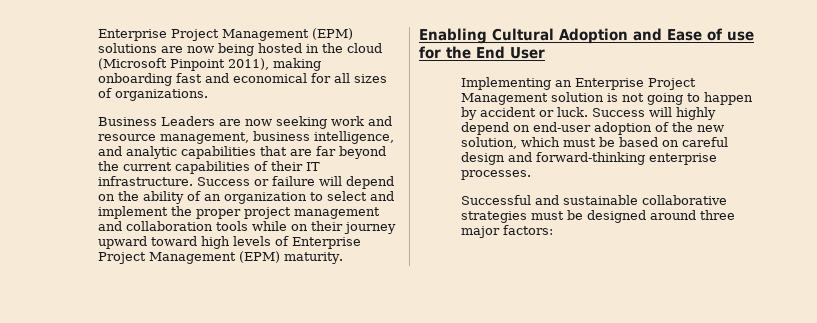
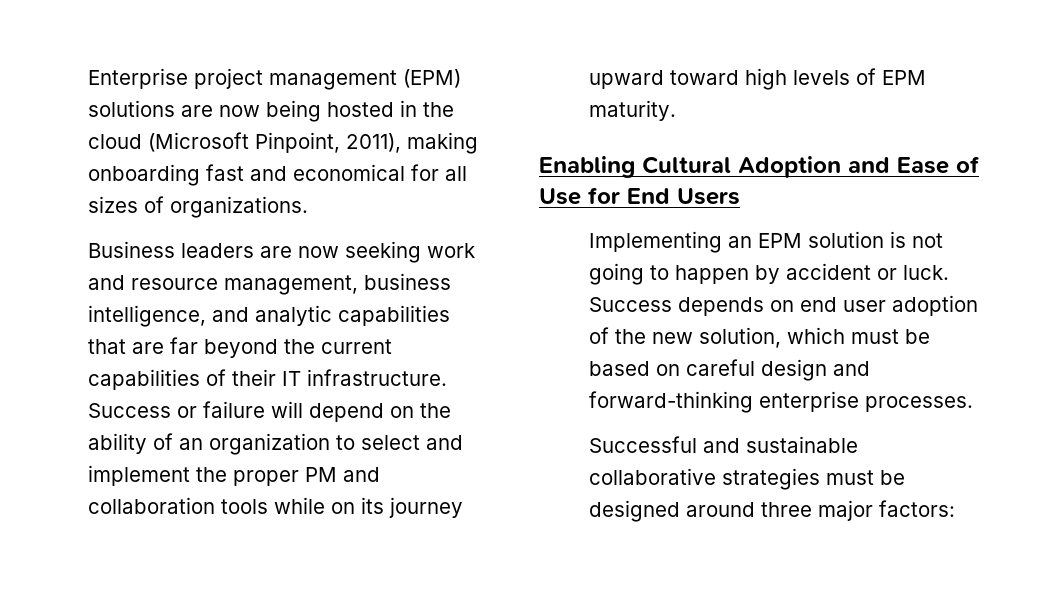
[97,29,309,41] Enterprise Project Management -> [88,68,398,90] Enterprise project management
[169,59,225,71] Pinpoint -> [255,132,341,153] Pinpoint,
[160,116,215,126] Leaders -> [181,243,255,258] leaders
[243,207,380,219] project management -> [305,467,338,482] PM
[310,221,343,231] their -> [361,497,385,514] its
[291,237,361,249] [97,251,280,264] Enterprise Project Management (EPM) -> [882,70,927,85] EPM
[727,31,754,41] [419,46,545,59] use for the End User -> [539,187,740,205] Use for End Users
[574,78,696,90] [460,93,548,105] Enterprise Project Management -> [758,233,803,248] EPM
[648,107,716,120] [460,122,591,135] will highly depend on end-user -> [678,297,887,316] depends on end user

